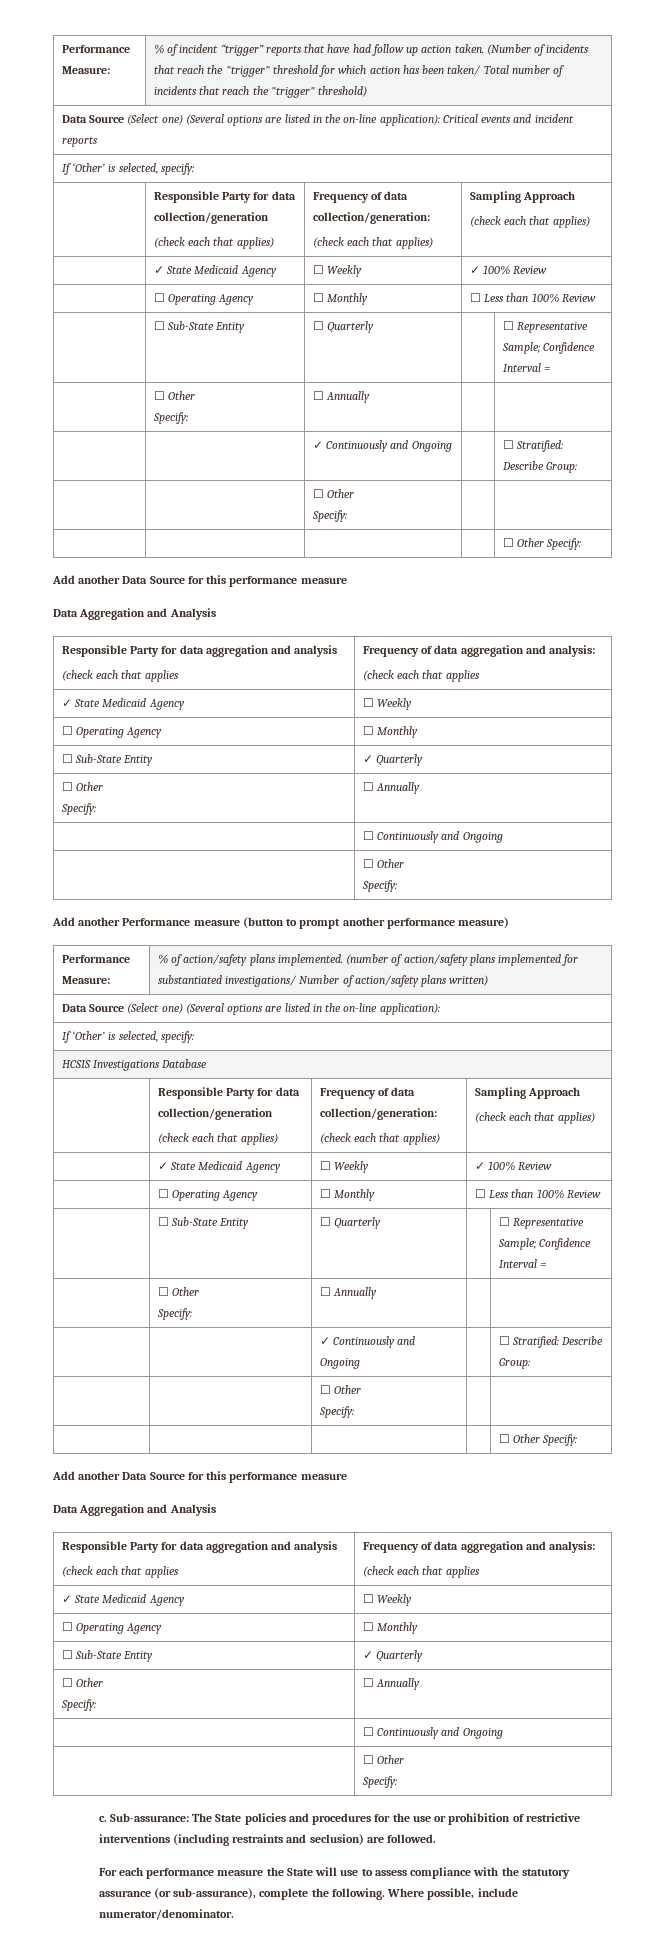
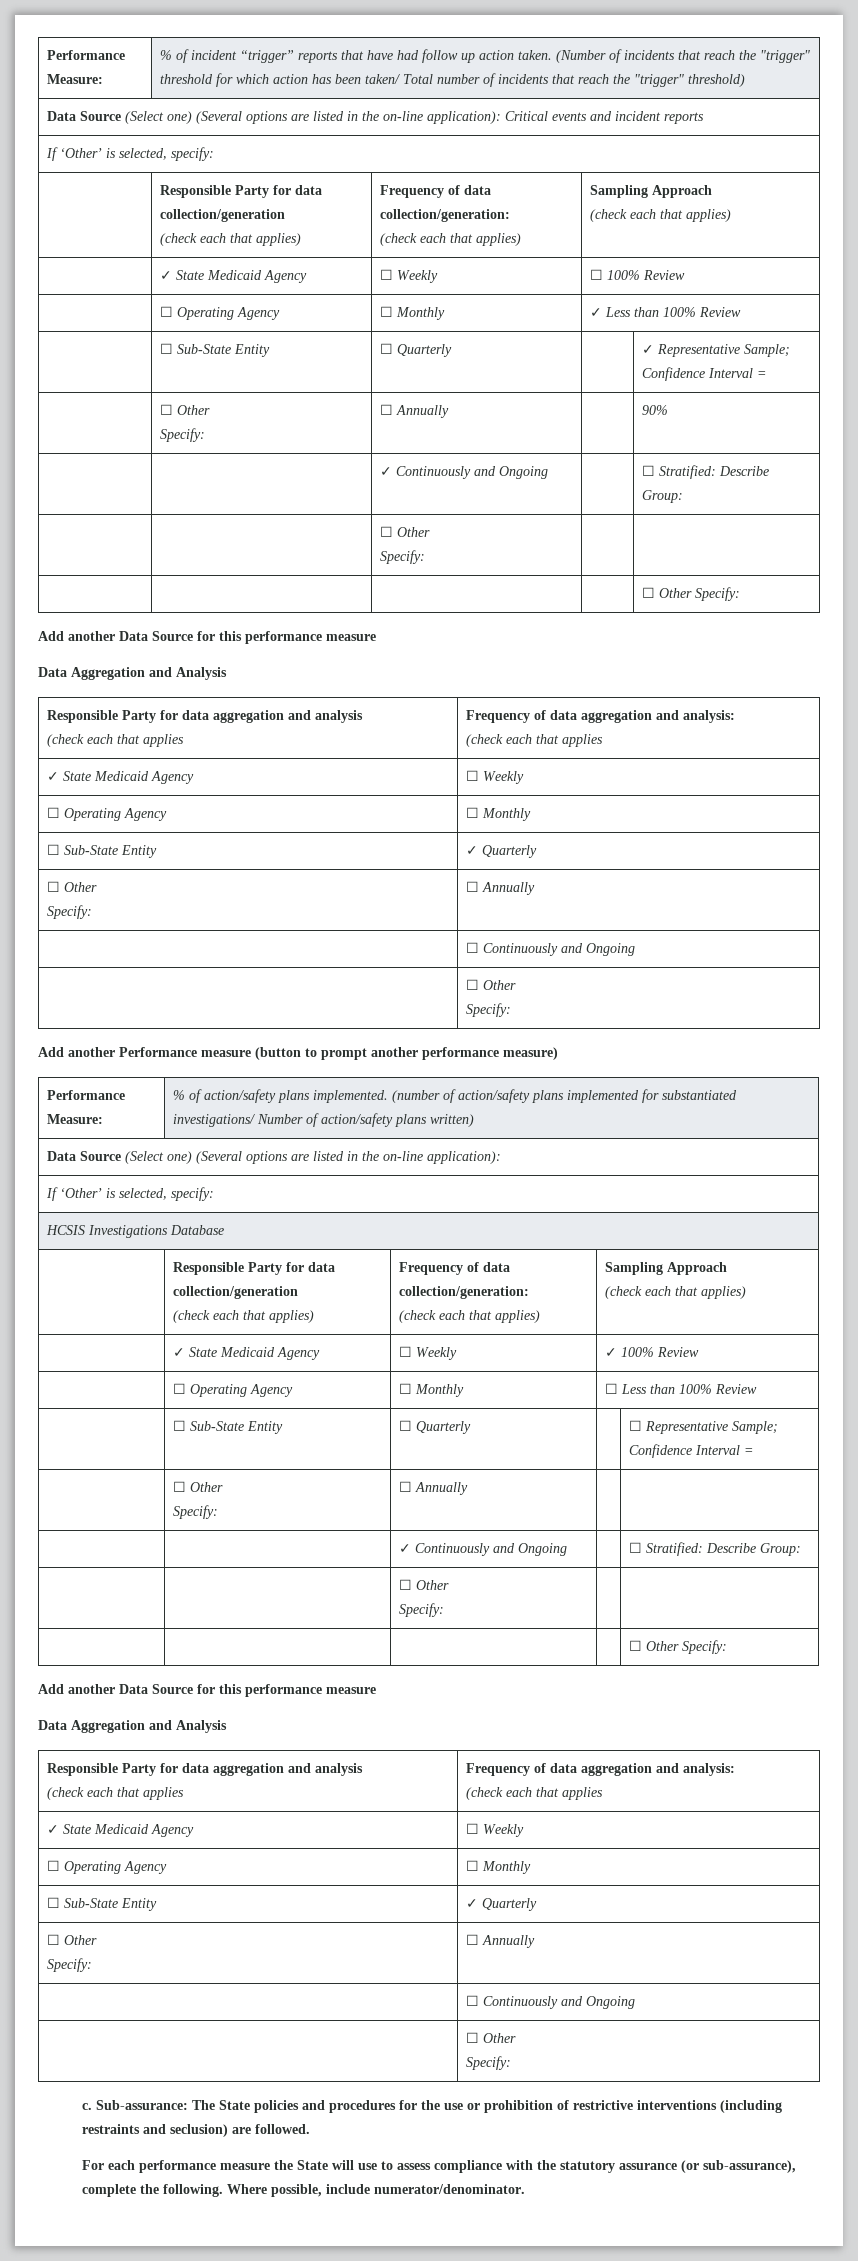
[469,265,548,275] [153,293,255,305] [312,293,369,305] [469,293,596,303] [153,321,246,333] [312,321,375,333] [502,321,514,330] ✓ 100% Review // | ☐ Operating Agency | ☐ Monthly | ☐ Less than 100% Review // | ☐ Sub-State Entity | ☐ Quarterly | | ☐ -> [589,269,685,280] [159,306,280,320] [379,306,445,320] [589,307,741,317] [159,343,270,357] [379,343,452,357] [641,345,654,354] ☐ 100% Review // | ☐ Operating Agency | ☐ Monthly | ✓ Less than 100% Review // | ☐ Sub-State Entity | ☐ Quarterly | | ✓
(371, 397) none -> [641,405,668,415] 90%

